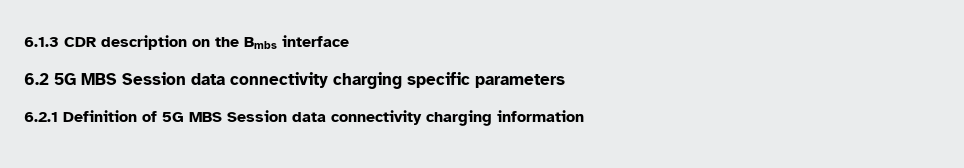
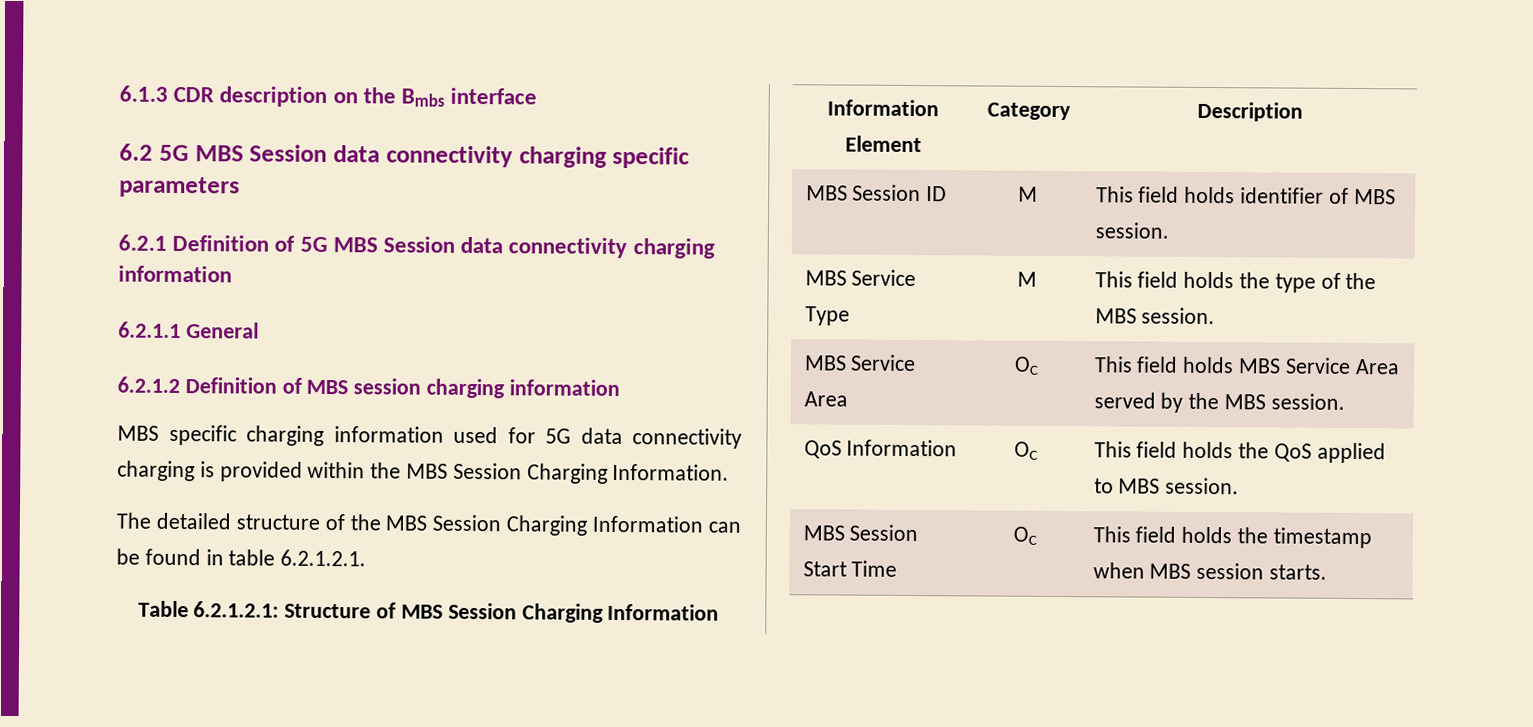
(584, 116) none -> [118,321,259,339] [117,376,620,399] [117,424,742,449] [117,460,730,484] [116,512,742,536] [116,548,367,567] [137,600,720,623] [827,99,939,117] [844,135,922,153] [986,102,1071,121] [1196,101,1303,122] [805,184,948,202] [1018,186,1038,202] [1095,186,1396,205] [1094,222,1169,239] [804,269,917,287] [804,306,850,326] [1017,271,1037,287] [1094,271,1377,293] [1094,307,1216,325] [803,354,917,372] [803,391,848,407] [1014,356,1039,375] [1093,356,1400,375] [1093,392,1345,413] [803,439,958,459] [1014,441,1038,460] [1093,441,1386,464] [1093,477,1240,495] [802,524,919,542] [802,560,898,577] [1013,526,1037,545] [1092,526,1372,549] [1092,562,1327,580] // 6.2.1.1 General // 6.2.1.2 Definition of MBS session charging information // MBS specific charging information used for 5G data connectivity charging is provided within the MBS Session Charging Information. // The detailed structure of the MBS Session Charging Information can be found in table 6.2.1.2.1. // Table 6.2.1.2.1: Structure of MBS Session Charging Information // Information Element | Category | Description // MBS Session ID | M | This field holds identifier of MBS session. // MBS Service Type | M | This field holds the type of the MBS session. // MBS Service Area | OC | This field holds MBS Service Area served by the MBS session. // QoS Information | OC | This field holds the QoS applied to MBS session. // MBS Session Start Time | OC | This field holds the timestamp when MBS session starts.

